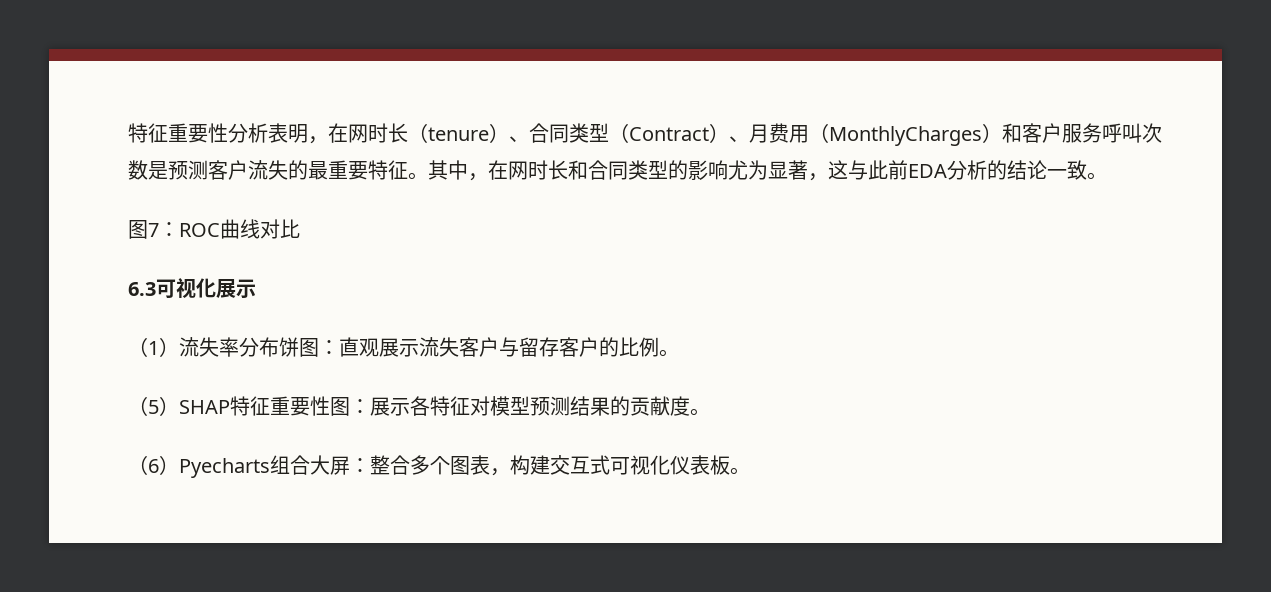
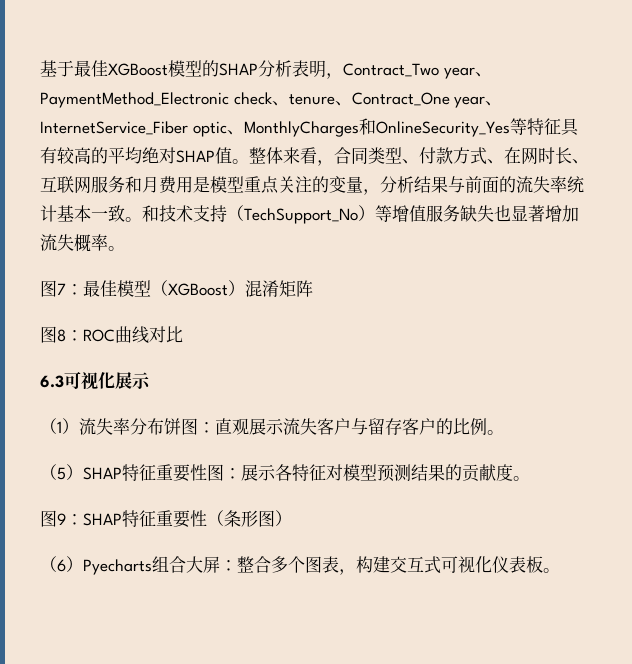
[128,123,1162,146] [128,160,1107,181] [128,220,159,239] 特征重要性分析表明，在网时长（tenure）、合同类型（Contract）、月费用（MonthlyCharges）和客户服务呼叫次数是预测客户流失的最重要特征。其中，在网时长和合同类型的影响尤为显著，这与此前EDA分析的结论一致。 // 图7 -> [40,60,492,79] [40,92,503,108] [40,118,579,137] [40,147,589,166] [40,176,584,195] [40,205,579,224] [40,234,125,252] [40,280,313,297] [40,326,66,343] 基于最佳XGBoost模型的SHAP分析表明，Contract_Two year、PaymentMethod_Electronic check、tenure、Contract_One year、InternetService_Fiber optic、MonthlyCharges和OnlineSecurity_Yes等特征具有较高的平均绝对SHAP值。整体来看，合同类型、付款方式、在网时长、互联网服务和月费用是模型重点关注的变量，分析结果与前面的流失率统计基本一致。和技术支持（TechSupport_No）等增值服务缺失也显著增加流失概率。 // 图7：最佳模型（XGBoost）混淆矩阵 // 图8
(710, 412) none -> [40,510,292,528] // 图9：SHAP特征重要性（条形图）

